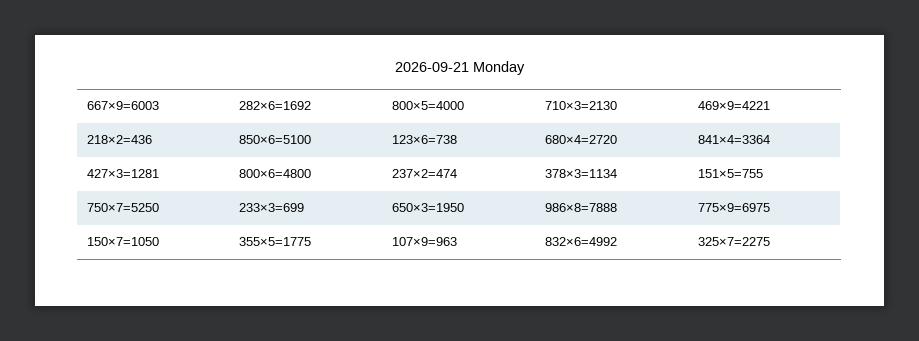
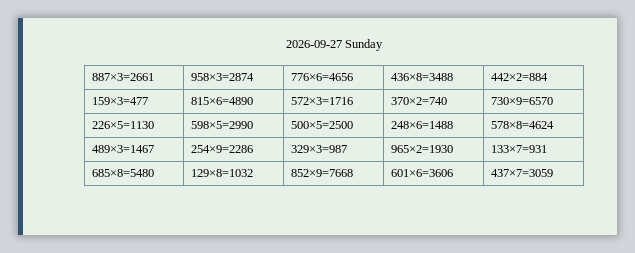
[395,61,525,75] [86,101,159,110] [238,101,311,110] [391,101,464,110] [544,101,617,110] [697,101,770,110] [86,135,152,144] [238,135,311,144] [391,135,457,144] [544,135,617,144] [697,135,770,144] [86,169,159,178] [238,169,311,178] [391,169,457,178] [544,169,617,178] [697,169,763,178] [86,203,159,212] [238,203,304,212] [391,203,464,212] [544,203,617,212] [697,203,770,212] [86,237,159,246] [238,237,311,246] [391,237,457,246] [544,237,617,246] [697,237,770,246] 2026-09-21 Monday // 667×9=6003 | 282×6=1692 | 800×5=4000 | 710×3=2130 | 469×9=4221 // 218×2=436 | 850×6=5100 | 123×6=738 | 680×4=2720 | 841×4=3364 // 427×3=1281 | 800×6=4800 | 237×2=474 | 378×3=1134 | 151×5=755 // 750×7=5250 | 233×3=699 | 650×3=1950 | 986×8=7888 | 775×9=6975 // 150×7=1050 | 355×5=1775 | 107×9=963 | 832×6=4992 | 325×7=2275 -> [285,39,384,51] [91,73,154,81] [190,73,254,81] [290,73,353,81] [390,73,453,81] [490,73,548,81] [91,97,148,105] [190,97,253,105] [290,97,353,105] [390,97,447,105] [490,97,553,105] [91,121,154,129] [190,121,253,129] [290,121,353,129] [390,121,453,129] [490,121,554,129] [91,145,154,153] [190,145,253,153] [290,145,347,153] [390,145,453,153] [490,145,547,153] [91,169,154,177] [190,169,253,177] [290,169,353,177] [390,169,453,177] [490,169,553,177] 2026-09-27 Sunday // 887×3=2661 | 958×3=2874 | 776×6=4656 | 436×8=3488 | 442×2=884 // 159×3=477 | 815×6=4890 | 572×3=1716 | 370×2=740 | 730×9=6570 // 226×5=1130 | 598×5=2990 | 500×5=2500 | 248×6=1488 | 578×8=4624 // 489×3=1467 | 254×9=2286 | 329×3=987 | 965×2=1930 | 133×7=931 // 685×8=5480 | 129×8=1032 | 852×9=7668 | 601×6=3606 | 437×7=3059

